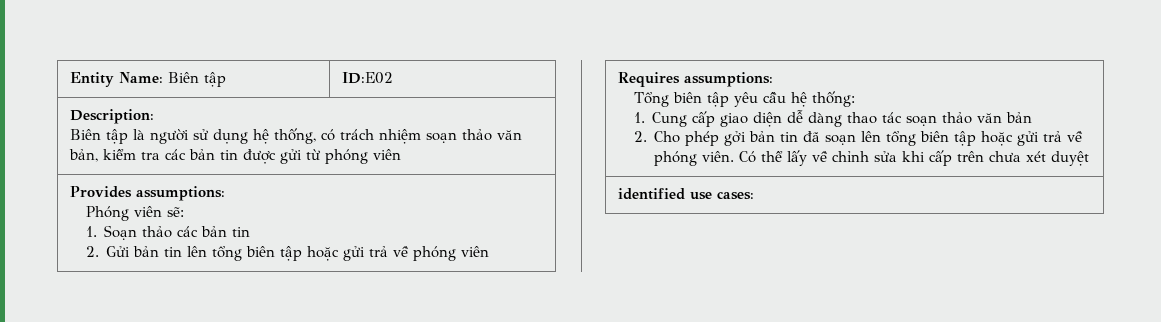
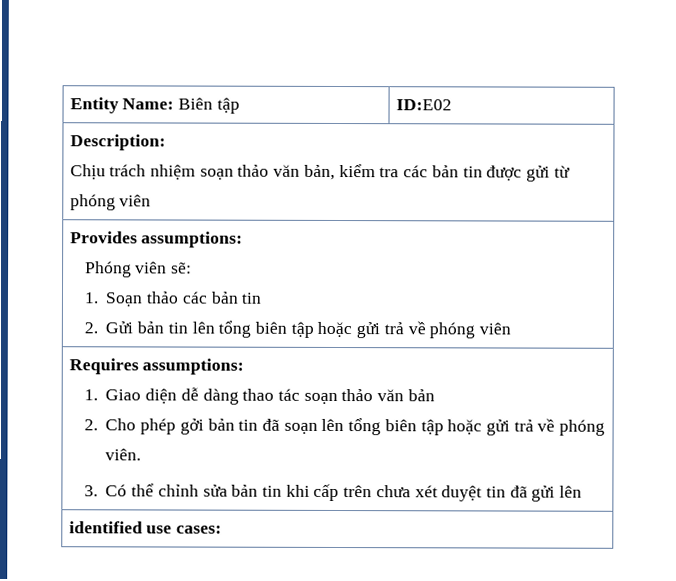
[70,128,336,144] Biên tập là người sử dụng hệ thống, có -> [69,164,106,180] Chịu
[633,91,855,107] [633,111,749,127] Tổng biên tập yêu cầu hệ thống: // 1. Cung cấp giao -> [83,389,142,401] 1. Giao
(735, 156) none -> [83,485,98,497] // 3.
[787,150,898,166] lấy về chỉnh sửa -> [157,484,282,497] chỉnh sửa bản tin
(1090, 158) none -> [486,485,583,502] tin đã gửi lên

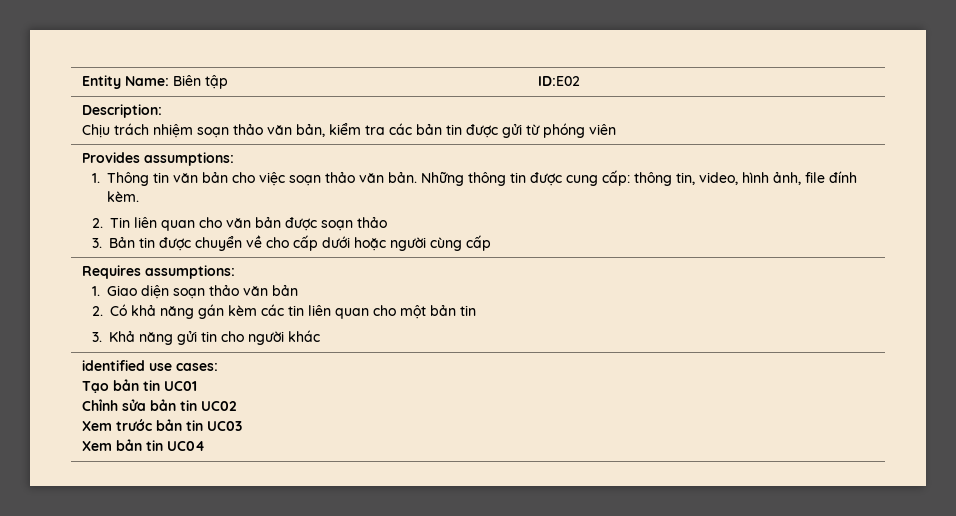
[84,261,193,278] [83,291,262,307] [83,320,512,339] Phóng viên sẽ: // 1. Soạn thảo các bản tin // 2. Gửi bản tin lên tổng biên tập hoặc gửi trả về phóng viên -> [92,170,858,186] [107,191,140,202] [92,216,388,231] [92,235,492,251] 1. Thông tin văn bản cho việc soạn thảo văn bản. Những thông tin được cung cấp: thông tin, video, hình ảnh, file đính kèm. // 2. Tin liên quan cho văn bản được soạn thảo // 3. Bản tin được chuyển về cho cấp dưới hoặc người cùng cấp
[180,387,300,405] dễ dàng thao tác -> (170, 292) none
[105,418,606,436] [105,448,142,461] [83,483,583,502] [68,521,223,534] Cho phép gởi bản tin đã soạn lên tổng biên tập hoặc gửi trả về phóng viên. // 3. Có thể chỉnh sửa bản tin khi cấp trên chưa xét duyệt tin đã gửi lên // identified use cases: -> [110,304,477,319] [92,330,321,345] [82,360,219,371] [82,379,198,393] [82,399,238,411] [82,419,243,431] [82,439,206,451] Có khả năng gán kèm các tin liên quan cho một bản tin // 3. Khả năng gửi tin cho người khác // identified use cases: // Tạo bản tin UC01 // Chỉnh sửa bản tin UC02 // Xem trước bản tin UC03 // Xem bản tin UC04

